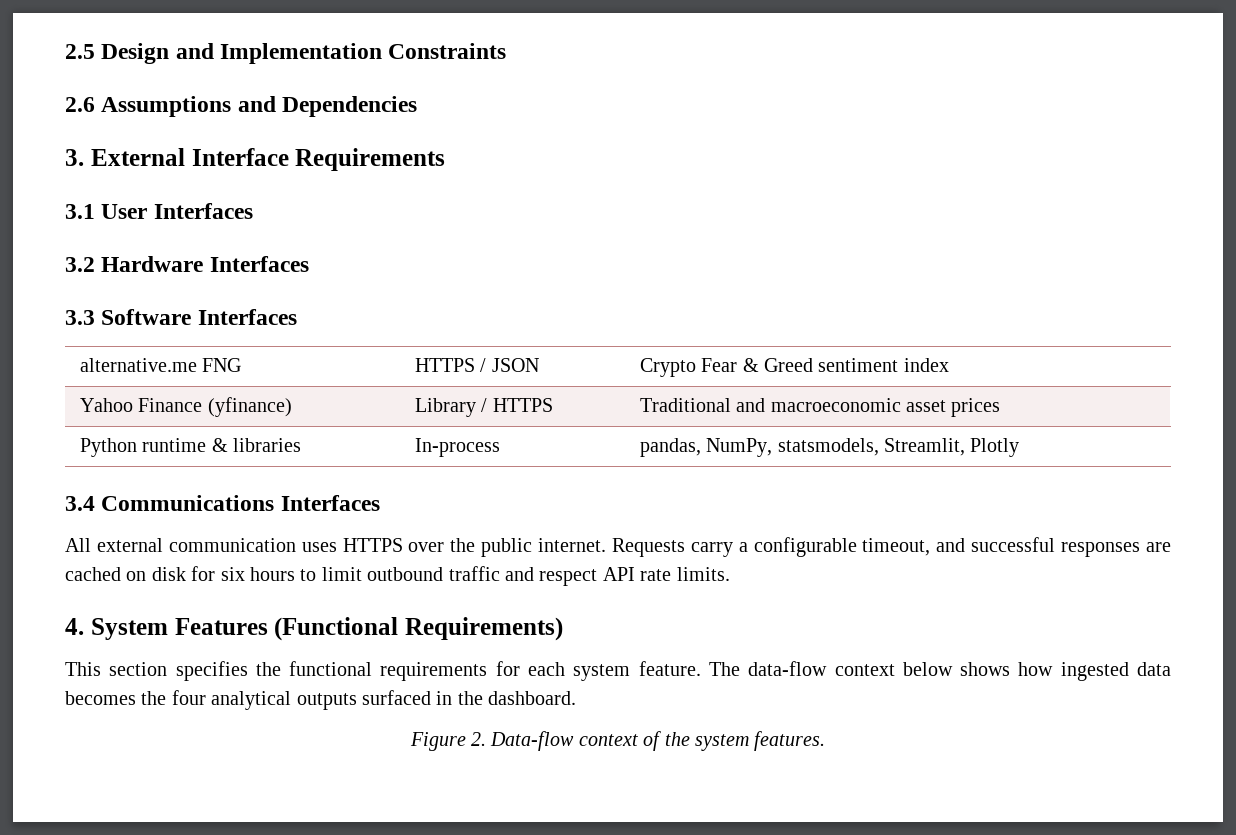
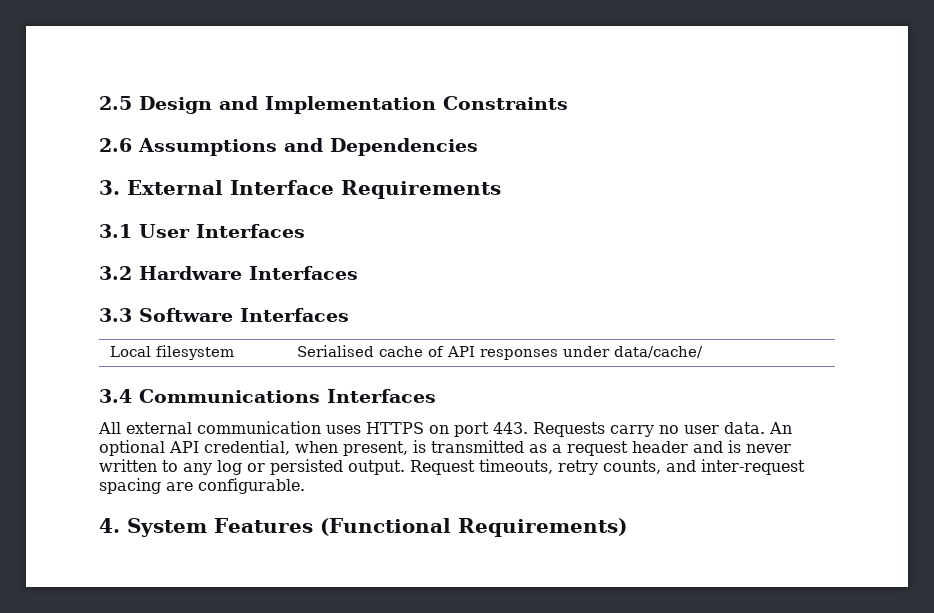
[79,358,242,372] [414,358,539,372] [639,358,949,377] [79,397,292,417] [414,398,553,417] [639,398,1001,417] [79,438,302,457] [414,438,500,457] [639,438,1020,457] alternative.me FNG | HTTPS / JSON | Crypto Fear & Greed sentiment index // Yahoo Finance (yfinance) | Library / HTTPS | Traditional and macroeconomic asset prices // Python runtime & libraries | In-process | pandas, NumPy, statsmodels, Streamlit, Plotly -> [110,345,235,360] [297,345,704,360] Local filesystem | Serialised cache of API responses under data/cache/
[408,537,1171,557] [65,566,730,586] over the public internet. Requests carry a configurable timeout, and successful responses are cached on disk for six hours to limit outbound traffic and respect API rate limits. -> [429,422,792,437] [99,440,791,456] [99,459,805,475] [99,478,305,494] on port 443. Requests carry no user data. An optional API credential, when present, is transmitted as a request header and is never written to any log or persisted output. Request timeouts, retry counts, and inter-request spacing are configurable.
[65,661,1171,681] [65,690,577,710] [409,731,826,751] // This section specifies the functional requirements for each system feature. The data-flow context below shows how ingested data becomes the four analytical outputs surfaced in the dashboard. // Figure 2. Data-flow context of the system features. -> (627, 527) none

